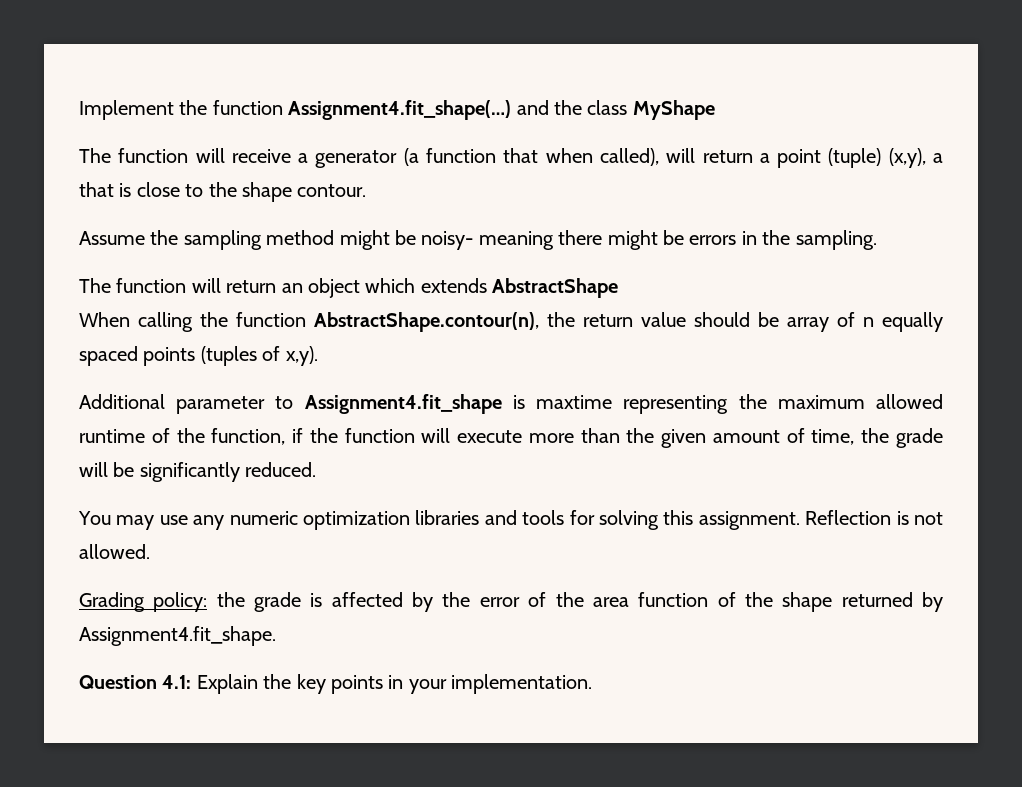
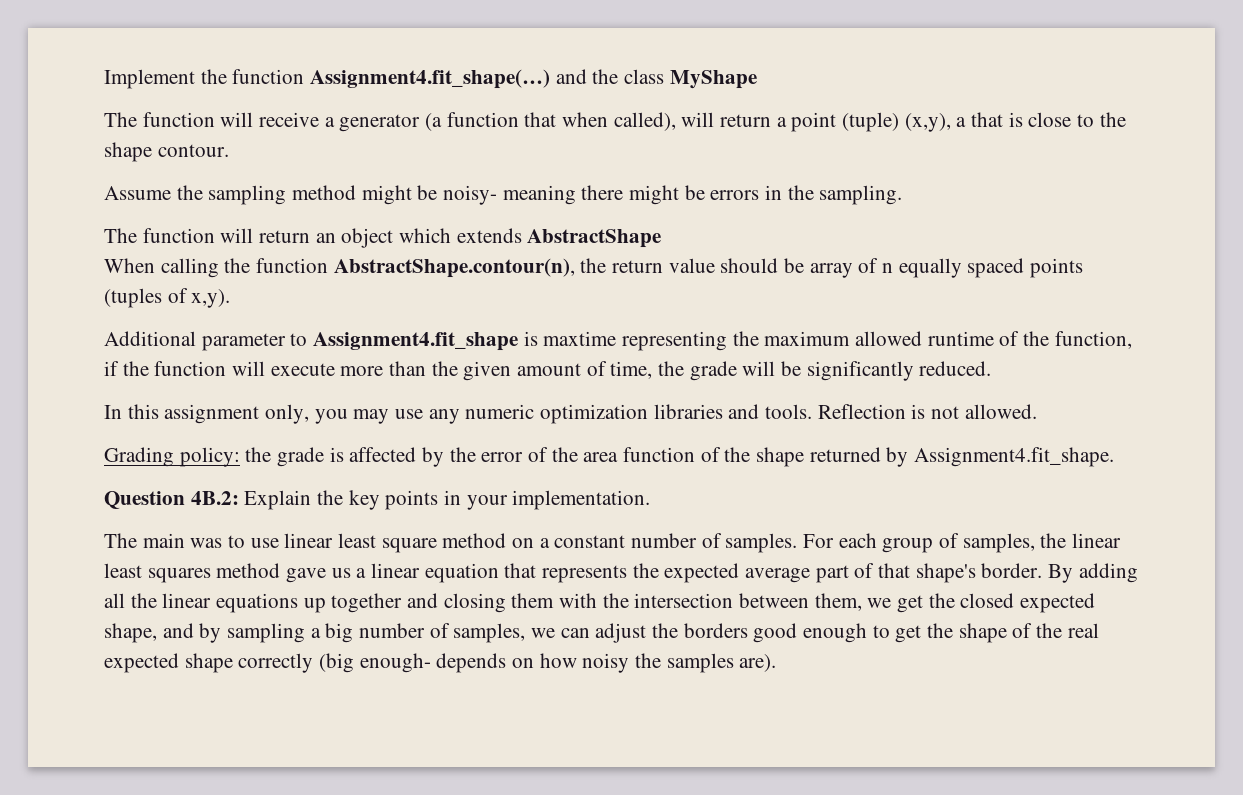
[78,511,111,525] You -> [104,404,348,424] In this assignment only, you
[522,510,800,530] tools for solving this assignment. -> [765,404,813,419] tools.
[162,675,192,689] 4.1: -> [190,491,239,505] 4B.2:
(593, 684) none -> [104,533,1122,553] [104,563,1138,583] [104,593,1096,613] [104,623,1099,643] [104,653,777,673] // The main was to use linear least square method on a constant number of samples. For each group of samples, the linear least squares method gave us a linear equation that represents the expected average part of that shape's border. By adding all the linear equations up together and closing them with the intersection between them, we get the closed expected shape, and by sampling a big number of samples, we can adjust the borders good enough to get the shape of the real expected shape correctly (big enough- depends on how noisy the samples are).

